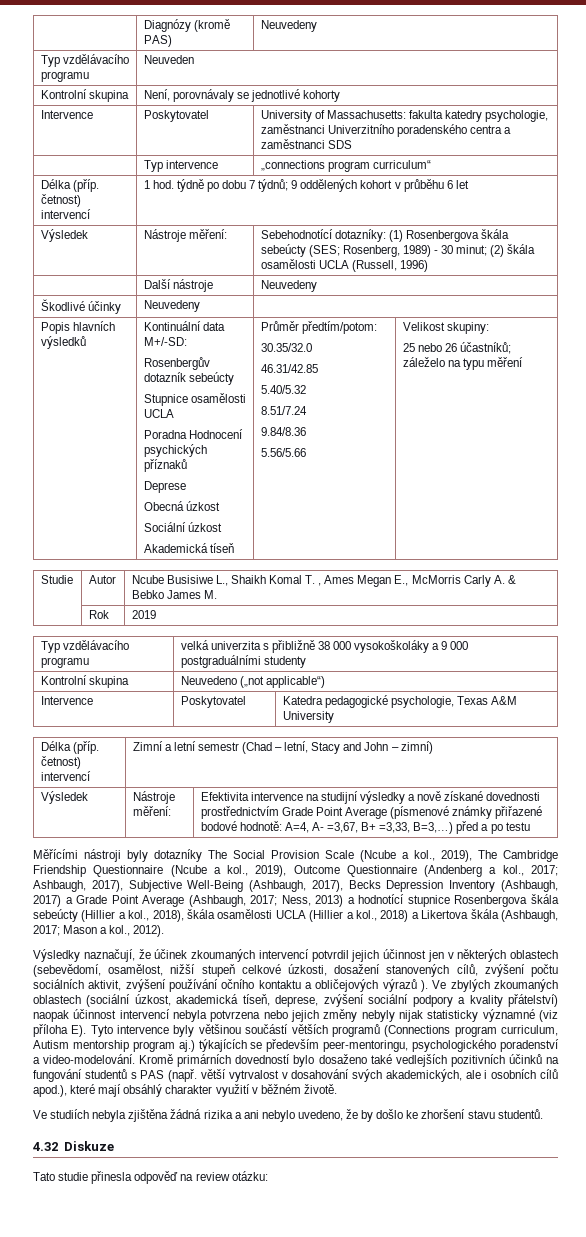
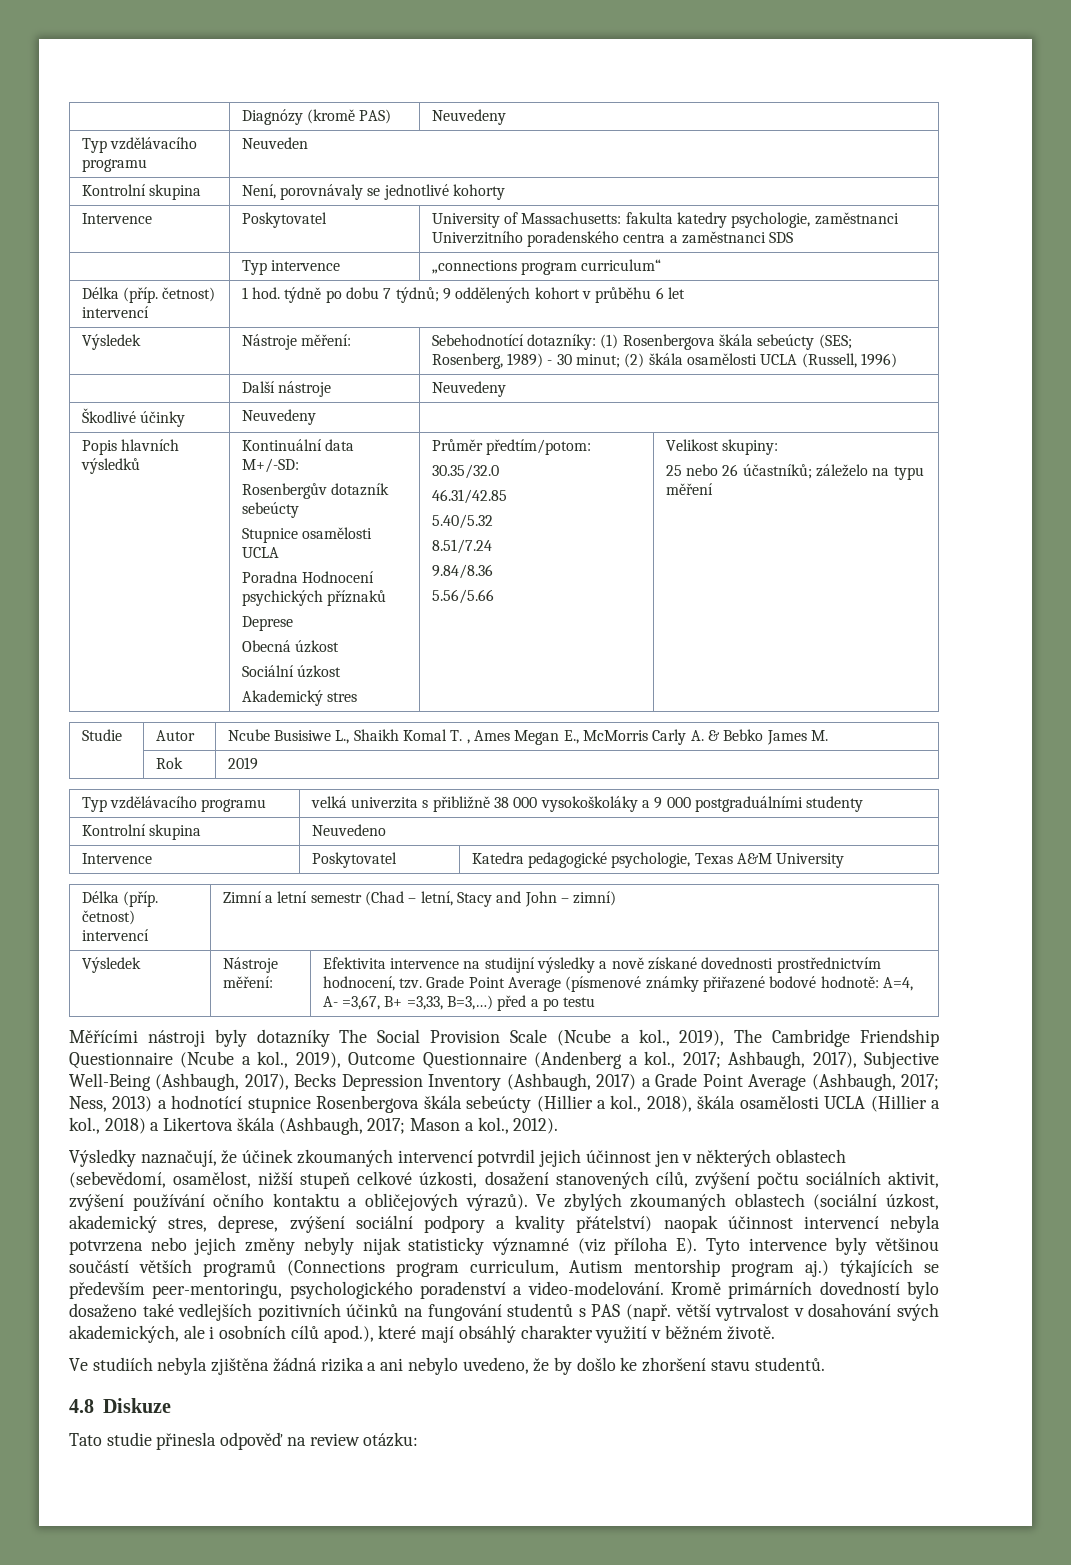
[143,543,234,553] Akademická tíseň -> [241,690,358,706] Akademický stres
[239,676,325,688] („not applicable“) -> (386, 830) none
(279, 812) none -> [322,976,423,991] hodnocení, tzv.
[382,979,428,992] výrazů ). -> [465,1194,528,1211] výrazů).
[176,994,270,1006] akademická tíseň, -> [69,1215,208,1233] akademický stres,
[33,1142,58,1151] 4.32 -> [69,1399,94,1413] 4.8

